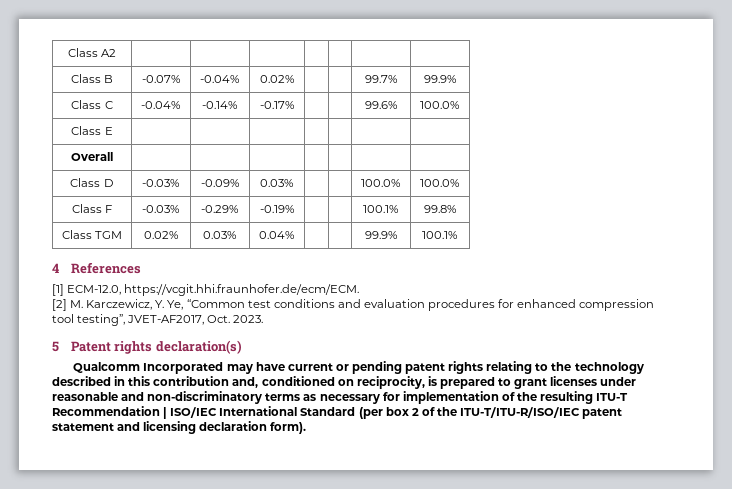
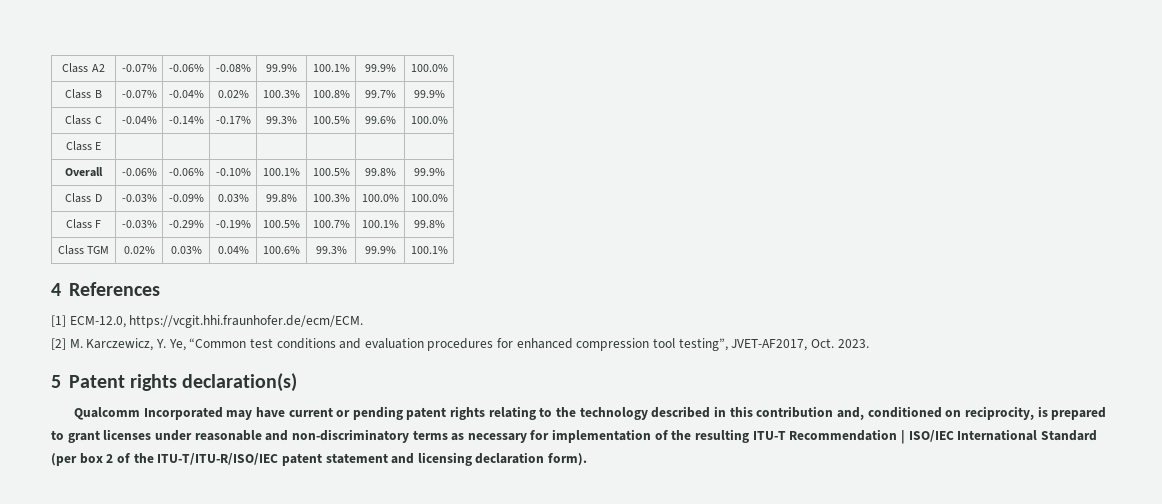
(117, 53) | | | | | | -> [121,64,157,72] [168,64,204,72] [215,64,251,72] [266,64,297,72] [312,64,350,72] [364,64,396,72] [410,64,448,72] -0.07% | -0.06% | -0.08% | 99.9% | 100.1% | 99.9% | 100.0%
(295, 79) | -> [263,90,300,98] [312,90,350,98] 100.3% | 100.8%
(295, 105) | -> [266,116,297,124] [312,116,350,124] 99.3% | 100.5%
(113, 156) | | | | | | -> [121,168,157,176] [168,168,204,176] [215,168,251,176] [263,168,300,176] [312,168,350,176] [364,168,396,176] [413,168,445,176] -0.06% | -0.06% | -0.10% | 100.1% | 100.5% | 99.8% | 99.9%
(294, 183) | -> [266,194,297,202] [312,194,350,202] 99.8% | 100.3%
(295, 209) | -> [263,220,300,228] [312,220,350,228] 100.5% | 100.7%
(295, 235) | -> [263,246,300,254] [315,246,347,254] 100.6% | 99.3%

